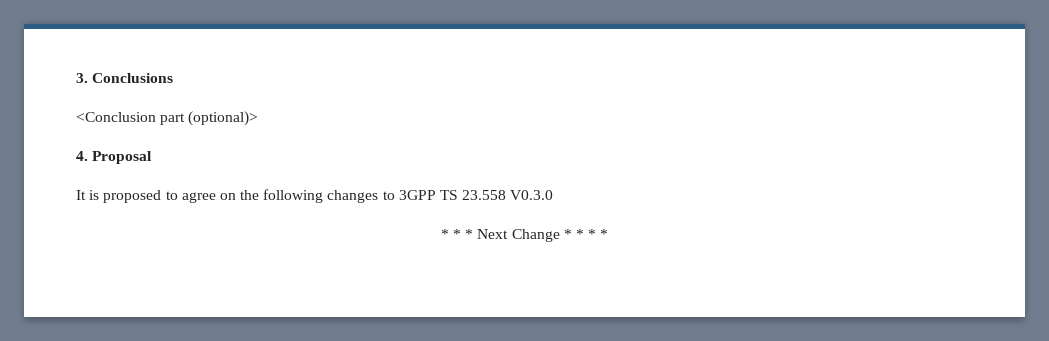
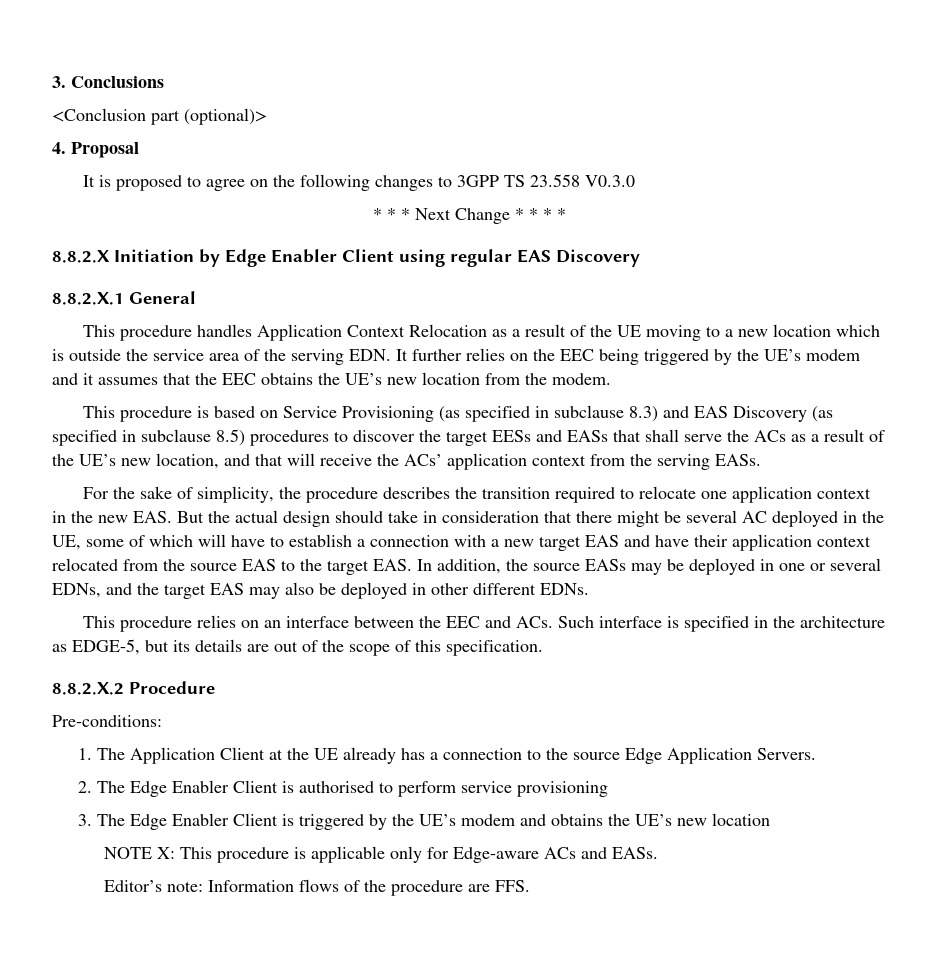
(609, 234) none -> [52,249,640,267] [52,291,196,305] [82,324,880,341] [52,348,860,365] [52,372,611,385] [82,405,833,422] [52,429,885,446] [52,453,761,470] [82,486,871,503] [52,510,884,527] [52,534,871,551] [52,558,881,575] [52,582,589,599] [82,615,885,632] [52,639,543,656] [52,681,215,695] [52,715,162,727] [78,747,817,764] [78,780,609,797] [78,813,771,830] [104,846,659,863] [104,879,531,896] // 8.8.2.X Initiation by Edge Enabler Client using regular EAS Discovery // 8.8.2.X.1 General // This procedure handles Application Context Relocation as a result of the UE moving to a new location which is outside the service area of the serving EDN. It further relies on the EEC being triggered by the UE’s modem and it assumes that the EEC obtains the UE’s new location from the modem. // This procedure is based on Service Provisioning (as specified in subclause 8.3) and EAS Discovery (as specified in subclause 8.5) procedures to discover the target EESs and EASs that shall serve the ACs as a result of the UE’s new location, and that will receive the ACs’ application context from the serving EASs. // For the sake of simplicity, the procedure describes the transition required to relocate one application context in the new EAS. But the actual design should take in consideration that there might be several AC deployed in the UE, some of which will have to establish a connection with a new target EAS and have their application context relocated from the source EAS to the target EAS. In addition, the source EASs may be deployed in one or several EDNs, and the target EAS may also be deployed in other different EDNs. // This procedure relies on an interface between the EEC and ACs. Such interface is specified in the architecture as EDGE-5, but its details are out of the scope of this specification. // 8.8.2.X.2 Procedure // Pre-conditions: // 1. The Application Client at the UE already has a connection to the source Edge Application Servers. // 2. The Edge Enabler Client is authorised to perform service provisioning // 3. The Edge Enabler Client is triggered by the UE’s modem and obtains the UE’s new location // NOTE X: This procedure is applicable only for Edge-aware ACs and EASs. // Editor’s note: Information flows of the procedure are FFS.

